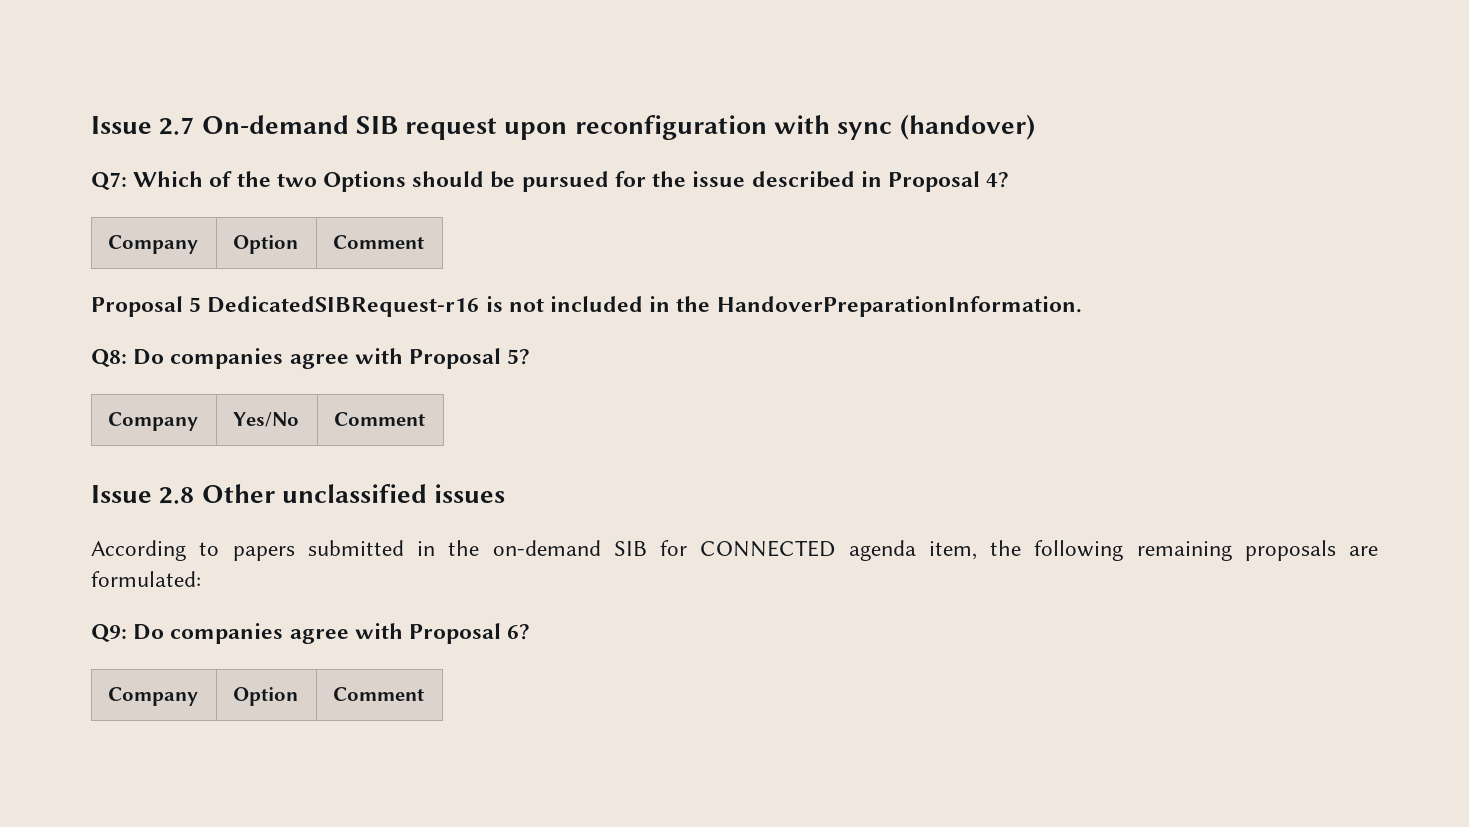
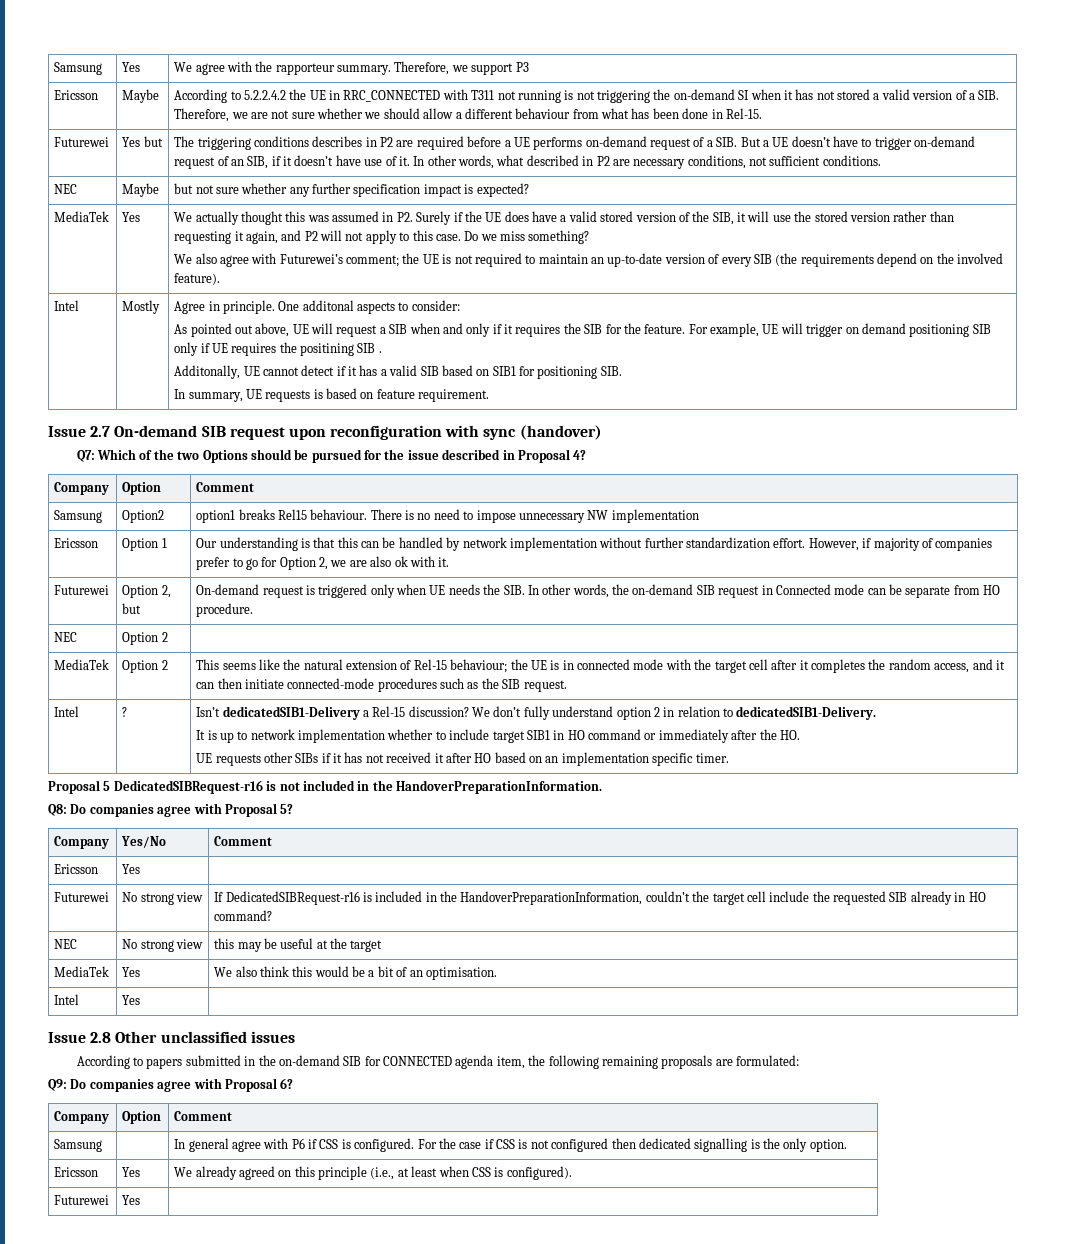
(91, 125) none -> [54,62,103,75] [122,62,141,72] [174,61,529,75] [54,90,99,100] [122,89,160,103] [174,89,1000,103] [174,108,762,122] [54,137,110,147] [122,136,163,147] [174,136,976,150] [174,155,881,169] [54,184,78,194] [122,183,160,197] [174,183,529,197] [54,211,110,222] [122,212,141,222] [174,211,954,225] [174,230,590,244] [174,253,1004,267] [174,273,221,285] [54,300,80,311] [122,300,161,314] [174,300,460,314] [174,323,991,337] [174,342,382,356] [174,365,622,379] [174,388,490,402] Samsung | Yes | We agree with the rapporteur summary. Therefore, we support P3 // Ericsson | Maybe | According to 5.2.2.4.2 the UE in RRC_CONNECTED with T311 not running is not triggering the on-demand SI when it has not stored a valid version of a SIB. Therefore, we are not sure whether we should allow a different behaviour from what has been done in Rel-15. // Futurewei | Yes but | The triggering conditions describes in P2 are required before a UE performs on-demand request of a SIB. But a UE doesn’t have to trigger on-demand request of an SIB, if it doesn’t have use of it. In other words, what described in P2 are necessary conditions, not sufficient conditions. // NEC | Maybe | but not sure whether any further specification impact is expected? // MediaTek | Yes | We actually thought this was assumed in P2. Surely if the UE does have a valid stored version of the SIB, it will use the stored version rather than requesting it again, and P2 will not apply to this case. Do we miss something? // We also agree with Futurewei’s comment; the UE is not required to maintain an up-to-date version of every SIB (the requirements depend on the involved feature). // Intel | Mostly | Agree in principle. One additonal aspects to consider: // As pointed out above, UE will request a SIB when and only if it requires the SIB for the feature. For example, UE will trigger on demand positioning SIB only if UE requires the positining SIB . // Additonally, UE cannot detect if it has a valid SIB based on SIB1 for positioning SIB. // In summary, UE requests is based on feature requirement. //
(425, 242) none -> [54,510,103,523] [122,510,165,523] [196,509,699,523] [54,538,99,548] [122,538,167,551] [196,537,993,551] [196,556,450,570] [54,585,110,595] [122,585,171,598] [122,603,142,614] [196,584,1001,598] [196,603,254,617] [54,632,78,642] [122,632,168,645] [54,659,110,670] [122,660,168,673] [196,659,1005,673] [196,678,567,692] [54,706,80,717] [122,707,128,717] [196,706,877,720] [196,729,800,743] [196,752,729,766] // Samsung | Option2 | option1 breaks Rel15 behaviour. There is no need to impose unnecessary NW implementation // Ericsson | Option 1 | Our understanding is that this can be handled by network implementation without further standardization effort. However, if majority of companies prefer to go for Option 2, we are also ok with it. // Futurewei | Option 2, but | On-demand request is triggered only when UE needs the SIB. In other words, the on-demand SIB request in Connected mode can be separate from HO procedure. // NEC | Option 2 | // MediaTek | Option 2 | This seems like the natural extension of Rel-15 behaviour; the UE is in connected mode with the target cell after it completes the random access, and it can then initiate connected-mode procedures such as the SIB request. // Intel | ? | Isn’t dedicatedSIB1-Delivery a Rel-15 discussion? We don’t fully understand option 2 in relation to dedicatedSIB1-Delivery. // It is up to network implementation whether to include target SIB1 in HO command or immediately after the HO. // UE requests other SIBs if it has not received it after HO based on an implementation specific timer.
(426, 419) none -> [54,864,99,874] [122,864,141,874] [54,892,110,902] [122,892,203,905] [214,891,986,905] [214,910,273,921] [54,939,78,949] [122,939,203,952] [214,938,383,952] [54,966,110,977] [122,967,141,977] [214,966,497,980] [54,994,80,1005] [122,995,141,1005] // Ericsson | Yes | // Futurewei | No strong view | If DedicatedSIBRequest-r16 is included in the HandoverPreparationInformation, couldn’t the target cell include the requested SIB already in HO command? // NEC | No strong view | this may be useful at the target // MediaTek | Yes | We also think this would be a bit of an optimisation. // Intel | Yes |
(425, 694) none -> [54,1139,103,1152] [174,1138,847,1152] [54,1167,99,1177] [122,1167,141,1177] [174,1166,572,1180] [54,1195,110,1205] [122,1195,141,1205] // Samsung | | In general agree with P6 if CSS is configured. For the case if CSS is not configured then dedicated signalling is the only option. // Ericsson | Yes | We already agreed on this principle (i.e., at least when CSS is configured). // Futurewei | Yes |

